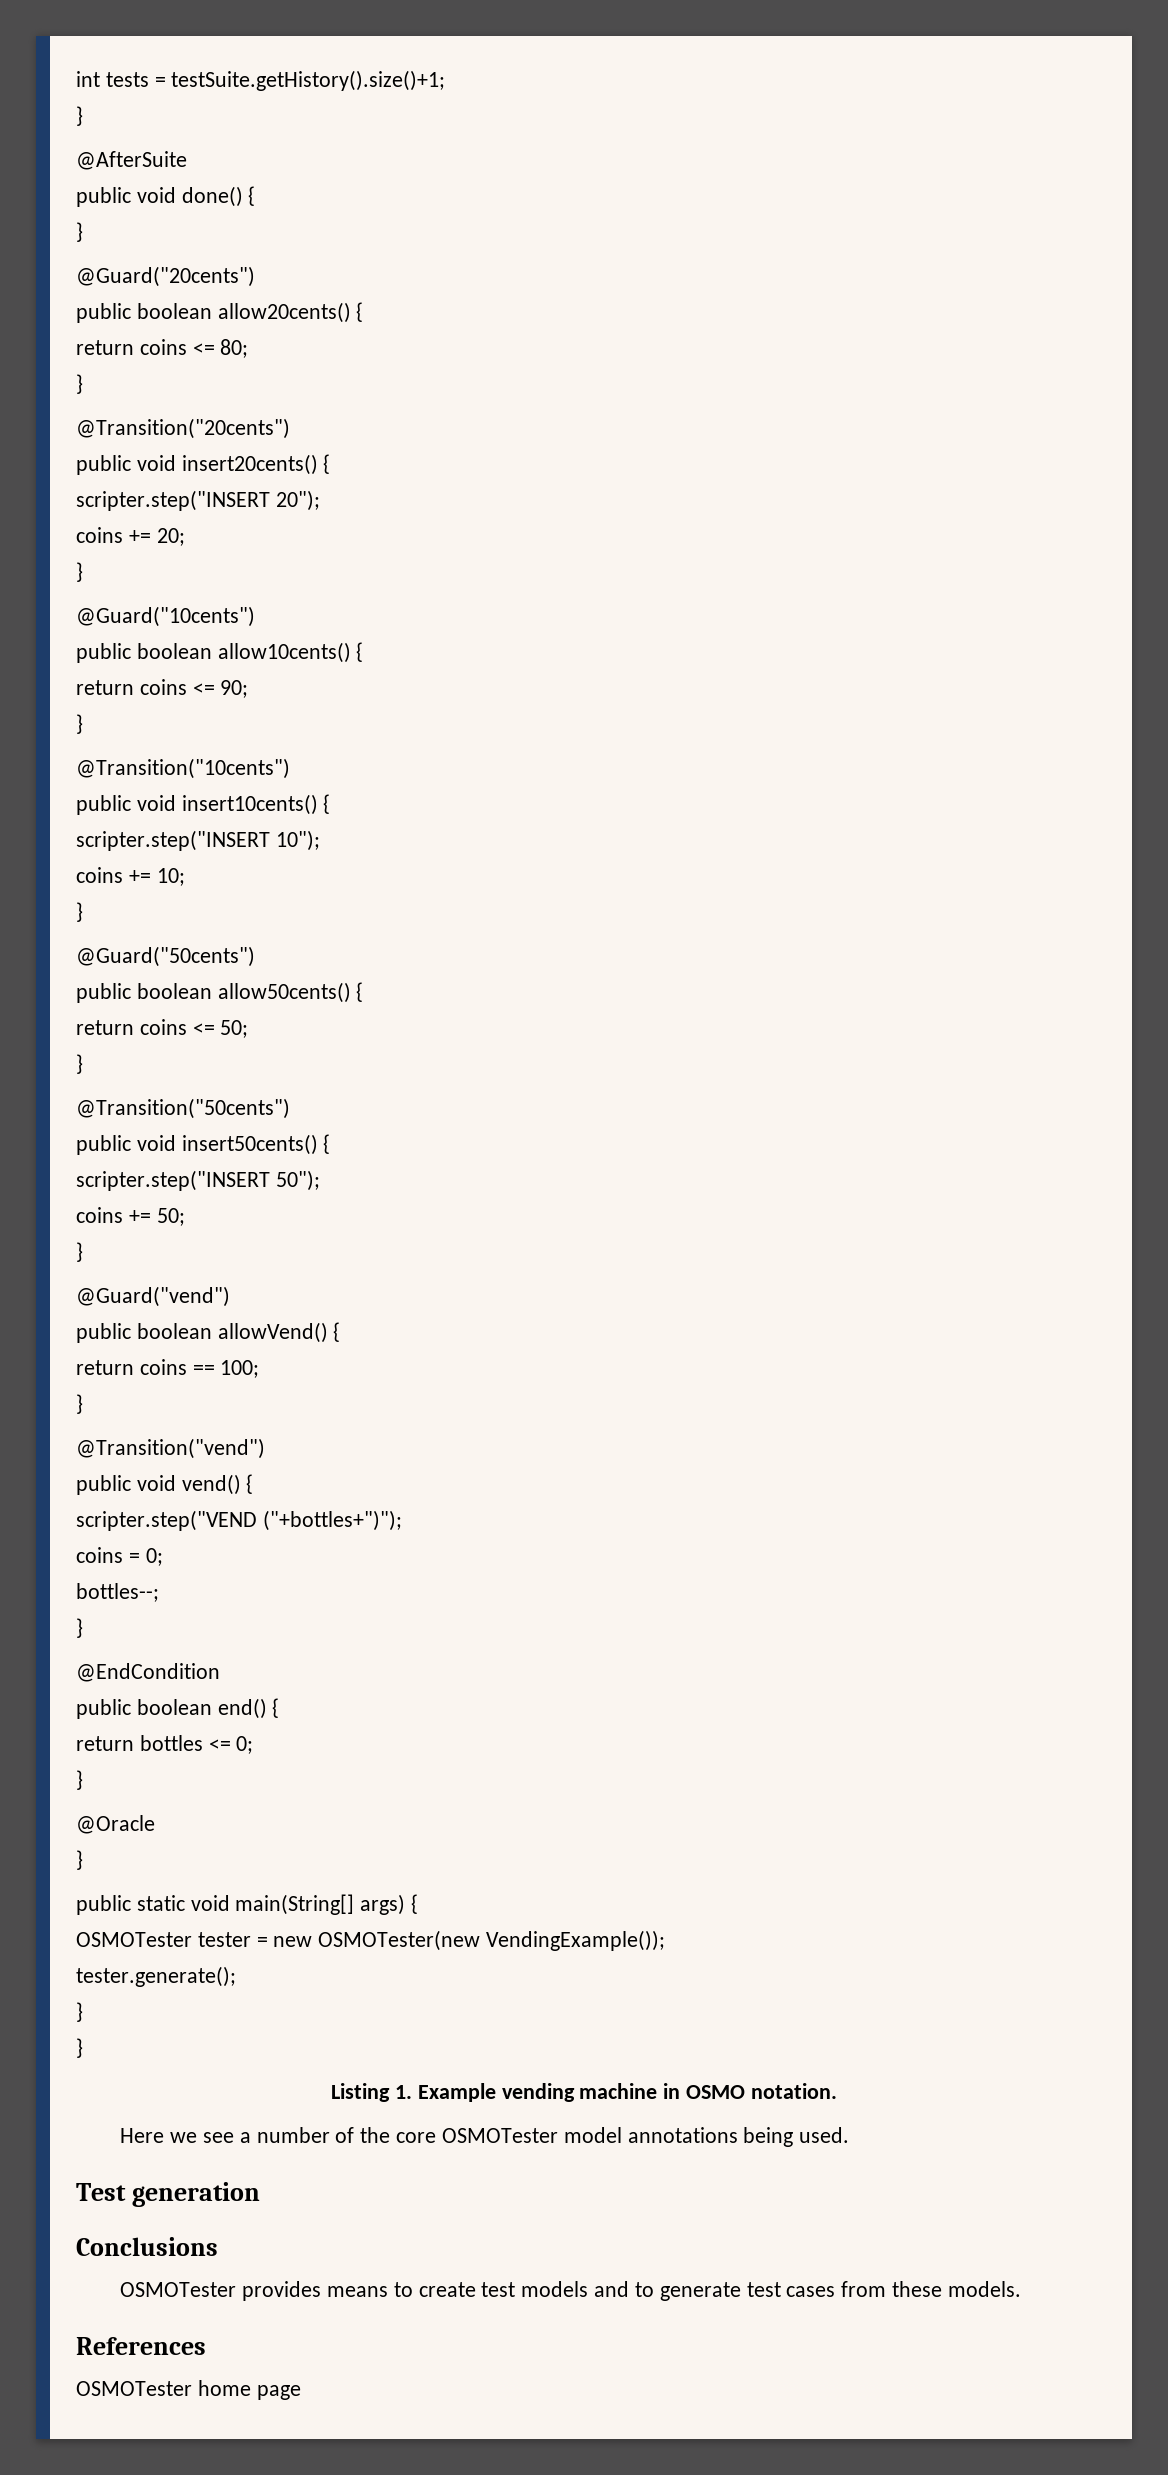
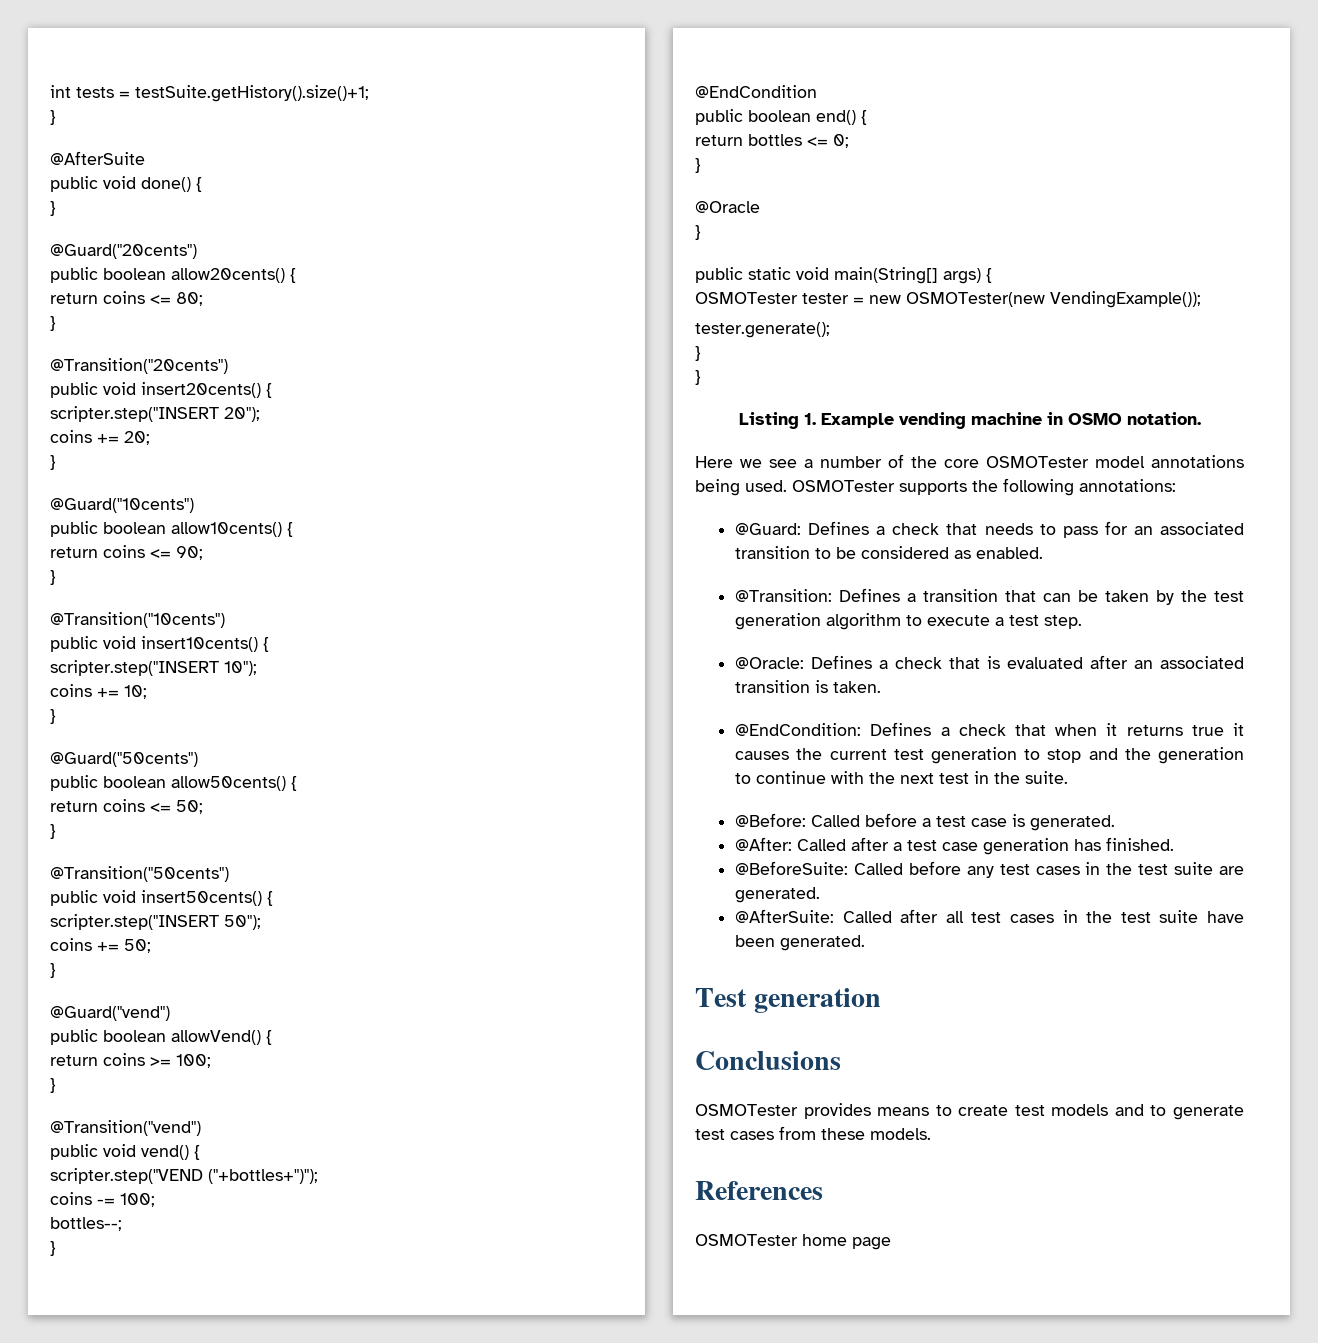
[192,1365,215,1375] == -> [150,1057,171,1066] >=
[128,1548,163,1566] = 0; -> [97,1193,155,1207] -= 100;
(850, 2135) none -> [792,478,1176,496] [735,521,1244,538] [735,546,1044,559] [735,588,1244,605] [735,613,1083,630] [735,655,1244,669] [735,680,882,693] [735,722,1244,736] [735,747,1244,764] [735,771,1069,784] [735,813,1116,831] [735,837,1175,855] [735,861,1244,878] [735,887,821,903] [735,909,1244,923] [735,935,866,951] OSMOTester supports the following annotations: // @Guard: Defines a check that needs to pass for an associated transition to be considered as enabled. // @Transition: Defines a transition that can be taken by the test generation algorithm to execute a test step. // @Oracle: Defines a check that is evaluated after an associated transition is taken. // @EndCondition: Defines a check that when it returns true it causes the current test generation to stop and the generation to continue with the next test in the suite. // @Before: Called before a test case is generated. // @After: Called after a test case generation has finished. // @BeforeSuite: Called before any test cases in the test suite are generated. // @AfterSuite: Called after all test cases in the test suite have been generated.

